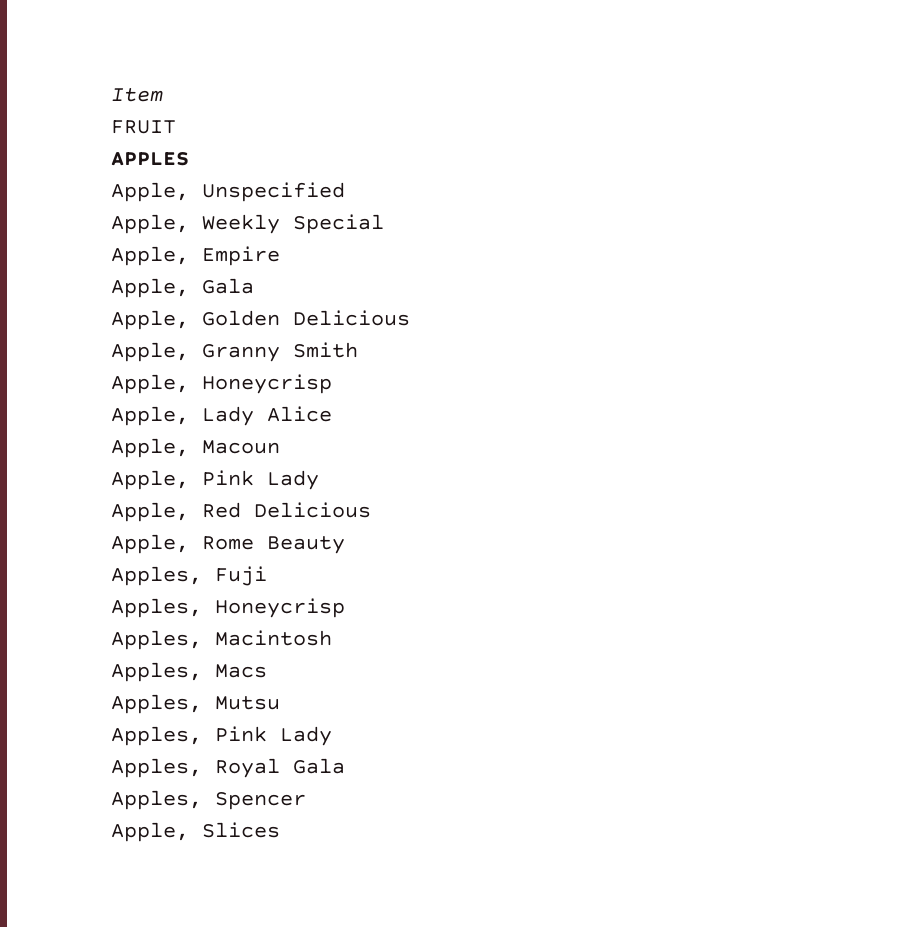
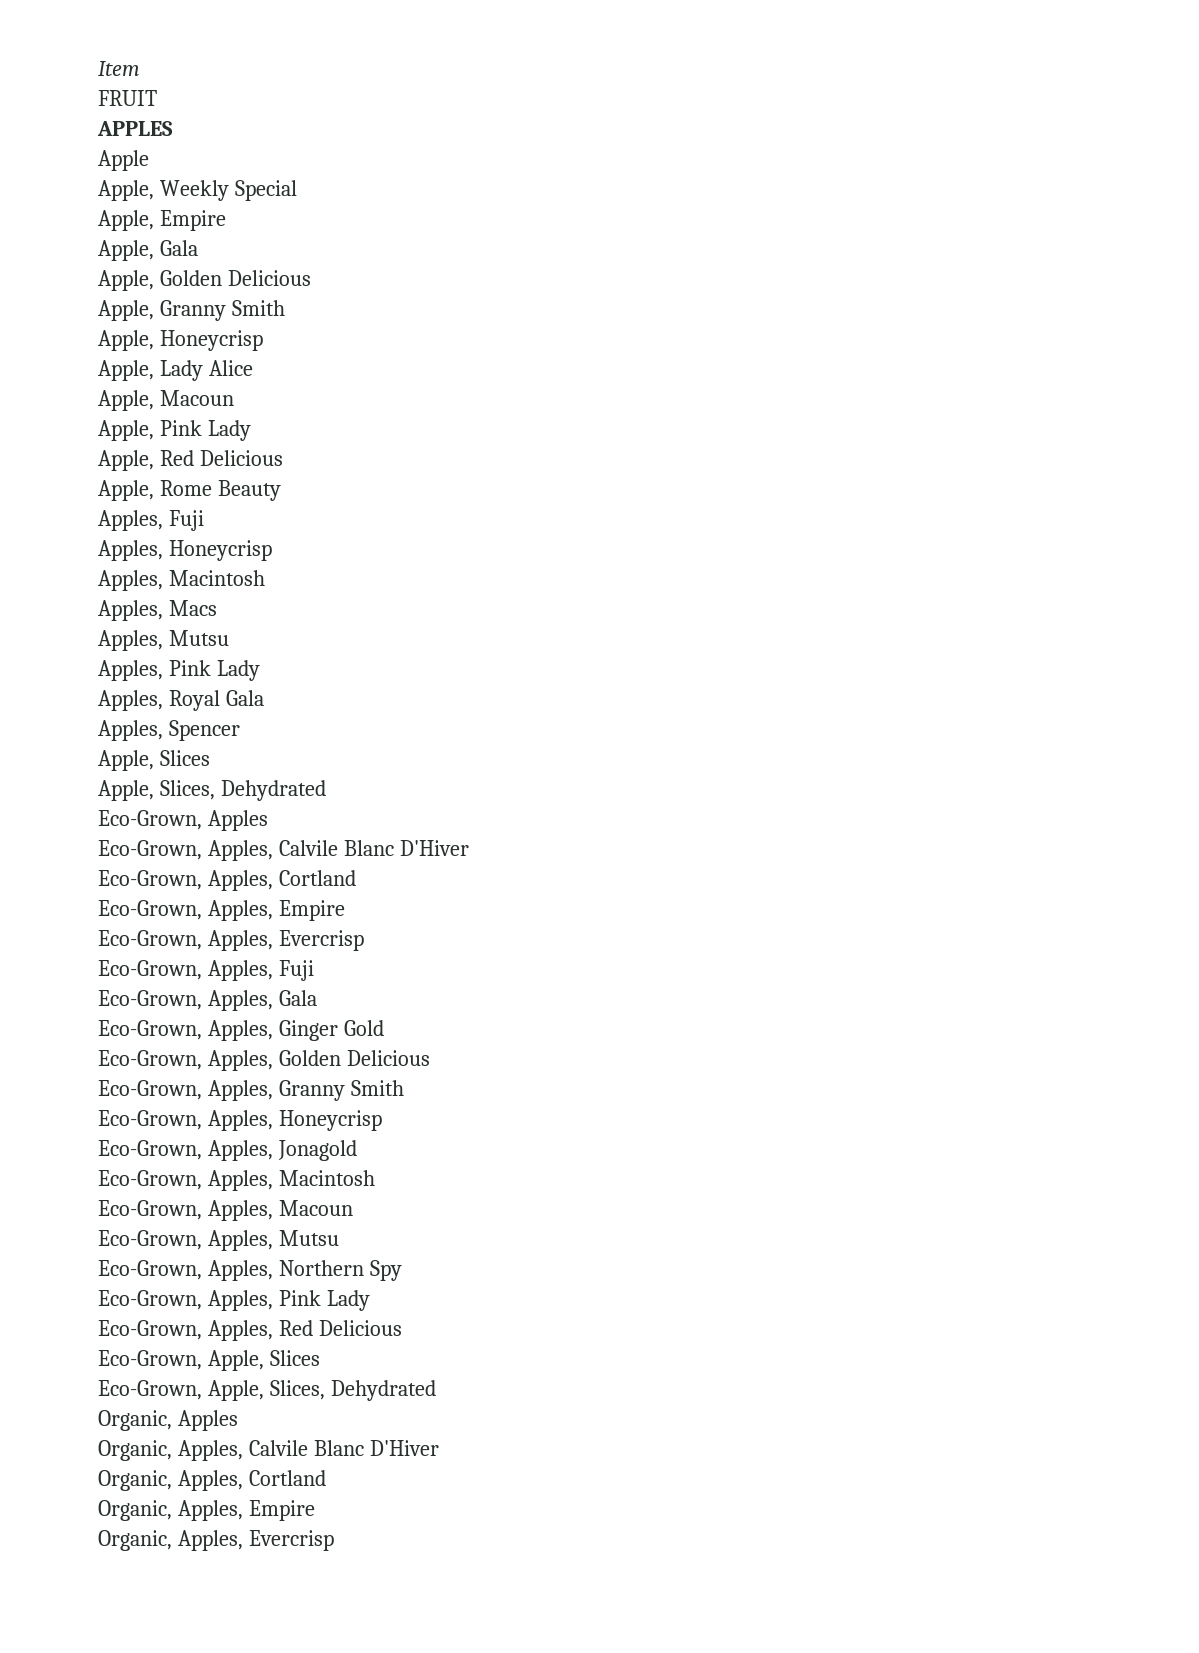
[111,182,345,202] Apple, Unspecified -> [98,150,149,171] Apple
(280, 830) none -> [98,780,326,801] [98,810,268,831] [98,840,469,861] [98,870,356,891] [98,900,345,921] [98,930,364,951] [98,960,314,981] [98,990,317,1011] [98,1020,384,1041] [98,1050,430,1071] [98,1080,404,1101] [98,1110,382,1131] [98,1140,357,1161] [98,1170,375,1191] [98,1200,353,1221] [98,1230,339,1251] [98,1260,402,1281] [98,1290,370,1311] [98,1320,402,1341] [98,1350,320,1371] [98,1380,436,1401] [98,1410,238,1431] [98,1440,439,1461] [98,1470,326,1491] [98,1500,315,1521] [98,1530,334,1551] // Apple, Slices, Dehydrated // Eco-Grown, Apples // Eco-Grown, Apples, Calvile Blanc D'Hiver // Eco-Grown, Apples, Cortland // Eco-Grown, Apples, Empire // Eco-Grown, Apples, Evercrisp // Eco-Grown, Apples, Fuji // Eco-Grown, Apples, Gala // Eco-Grown, Apples, Ginger Gold // Eco-Grown, Apples, Golden Delicious // Eco-Grown, Apples, Granny Smith // Eco-Grown, Apples, Honeycrisp // Eco-Grown, Apples, Jonagold // Eco-Grown, Apples, Macintosh // Eco-Grown, Apples, Macoun // Eco-Grown, Apples, Mutsu // Eco-Grown, Apples, Northern Spy // Eco-Grown, Apples, Pink Lady // Eco-Grown, Apples, Red Delicious // Eco-Grown, Apple, Slices // Eco-Grown, Apple, Slices, Dehydrated // Organic, Apples // Organic, Apples, Calvile Blanc D'Hiver // Organic, Apples, Cortland // Organic, Apples, Empire // Organic, Apples, Evercrisp

